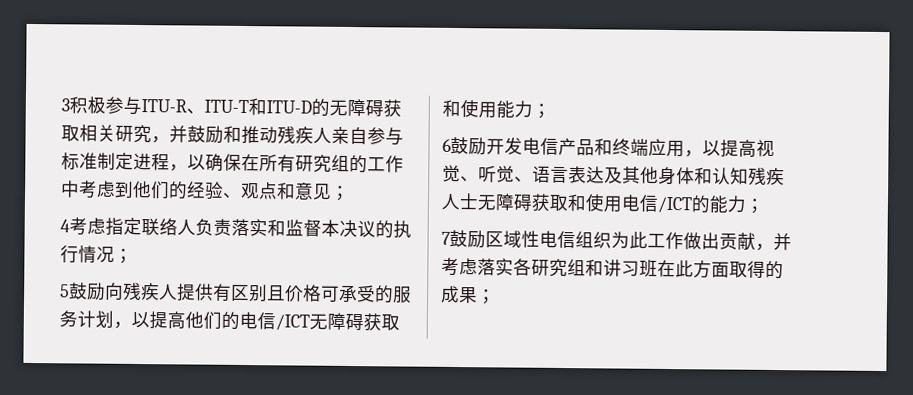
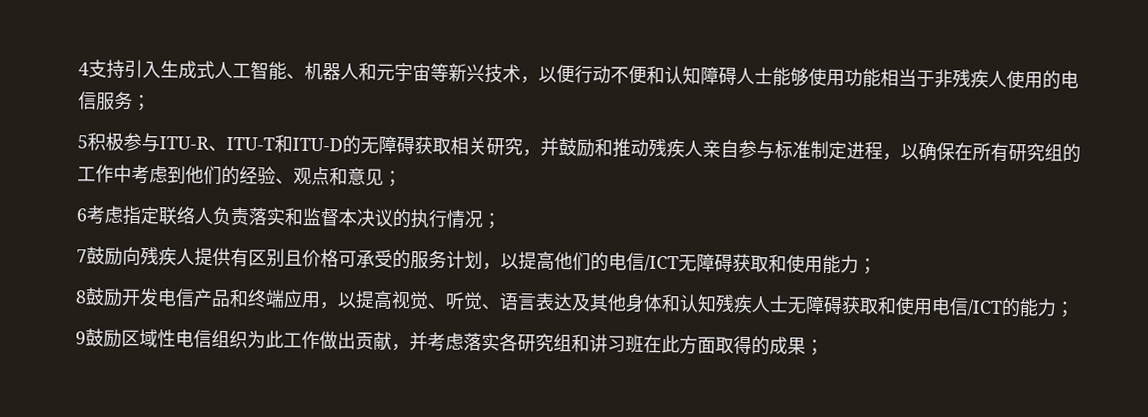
[61,98,70,112] 3 -> [78,59,1079,90] [78,91,151,112] [77,135,88,149] 4支持引入生成式人工智能、机器人和元宇宙等新兴技术，以便行动不便和认知障碍人士能够使用功能相当于非残疾人使用的电信服务； // 5
[60,219,70,233] 4 -> [76,208,87,222] 6
[60,284,70,298] 5 -> [76,249,87,263] 7
[442,138,452,152] 6 -> [75,290,87,304] 8
[441,231,451,245] 7 -> [75,331,86,345] 9

